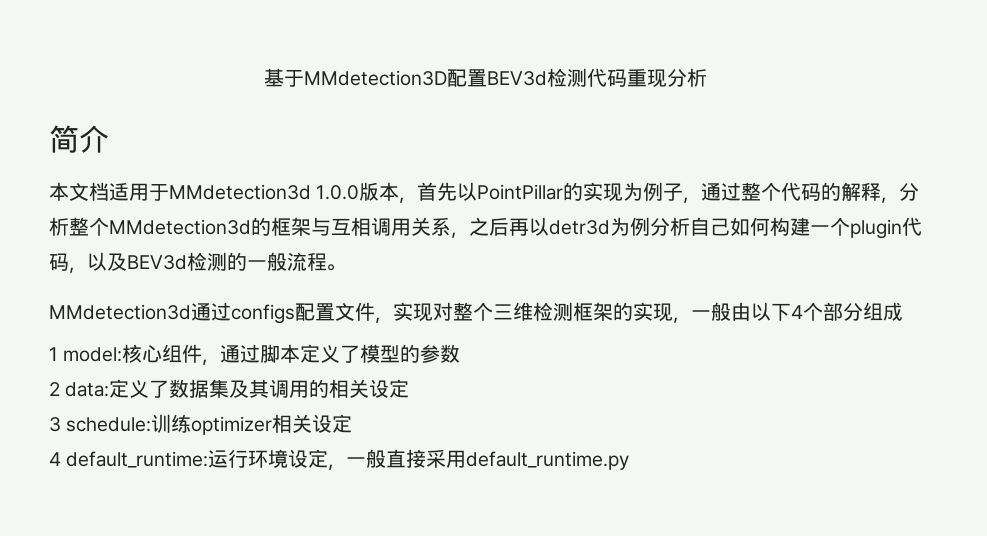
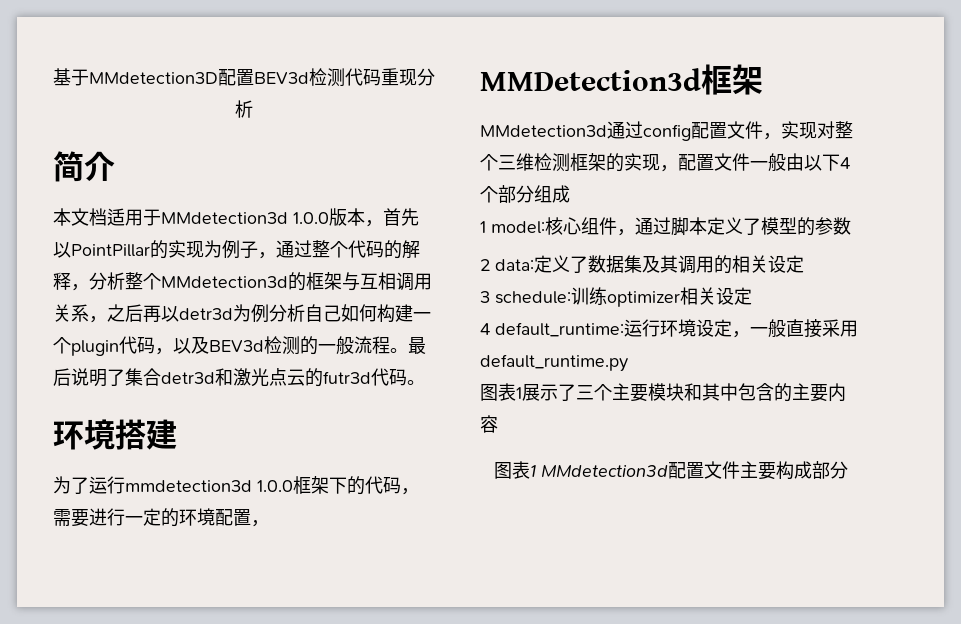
(345, 267) none -> [408,337,426,354] [53,368,425,387] [53,419,177,450] [53,476,419,495] [53,508,269,527] [480,64,763,95] 最后说明了集合detr3d和激光点云的futr3d代码。 // 环境搭建 // 为了运行mmdetection3d 1.0.0框架下的代码，需要进行一定的环境配置， // MMDetection3d框架
[231,304,295,324] configs -> [643,124,691,141] config
(691, 320) none -> [678,153,750,171] 配置文件
(630, 460) none -> [480,383,846,402] [480,415,498,433] [494,461,848,480] // 图表1展示了三个主要模块和其中包含的主要内容 // 图表1 MMdetection3d配置文件主要构成部分

